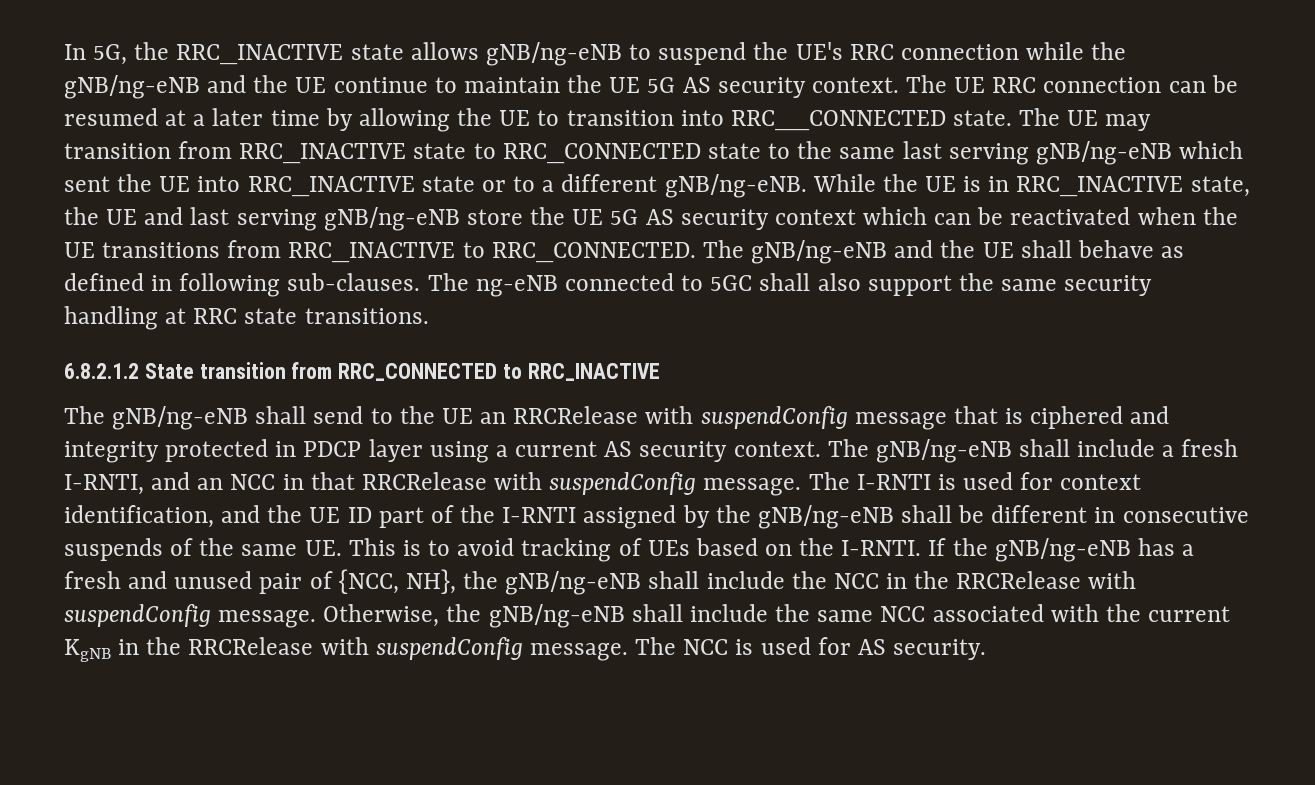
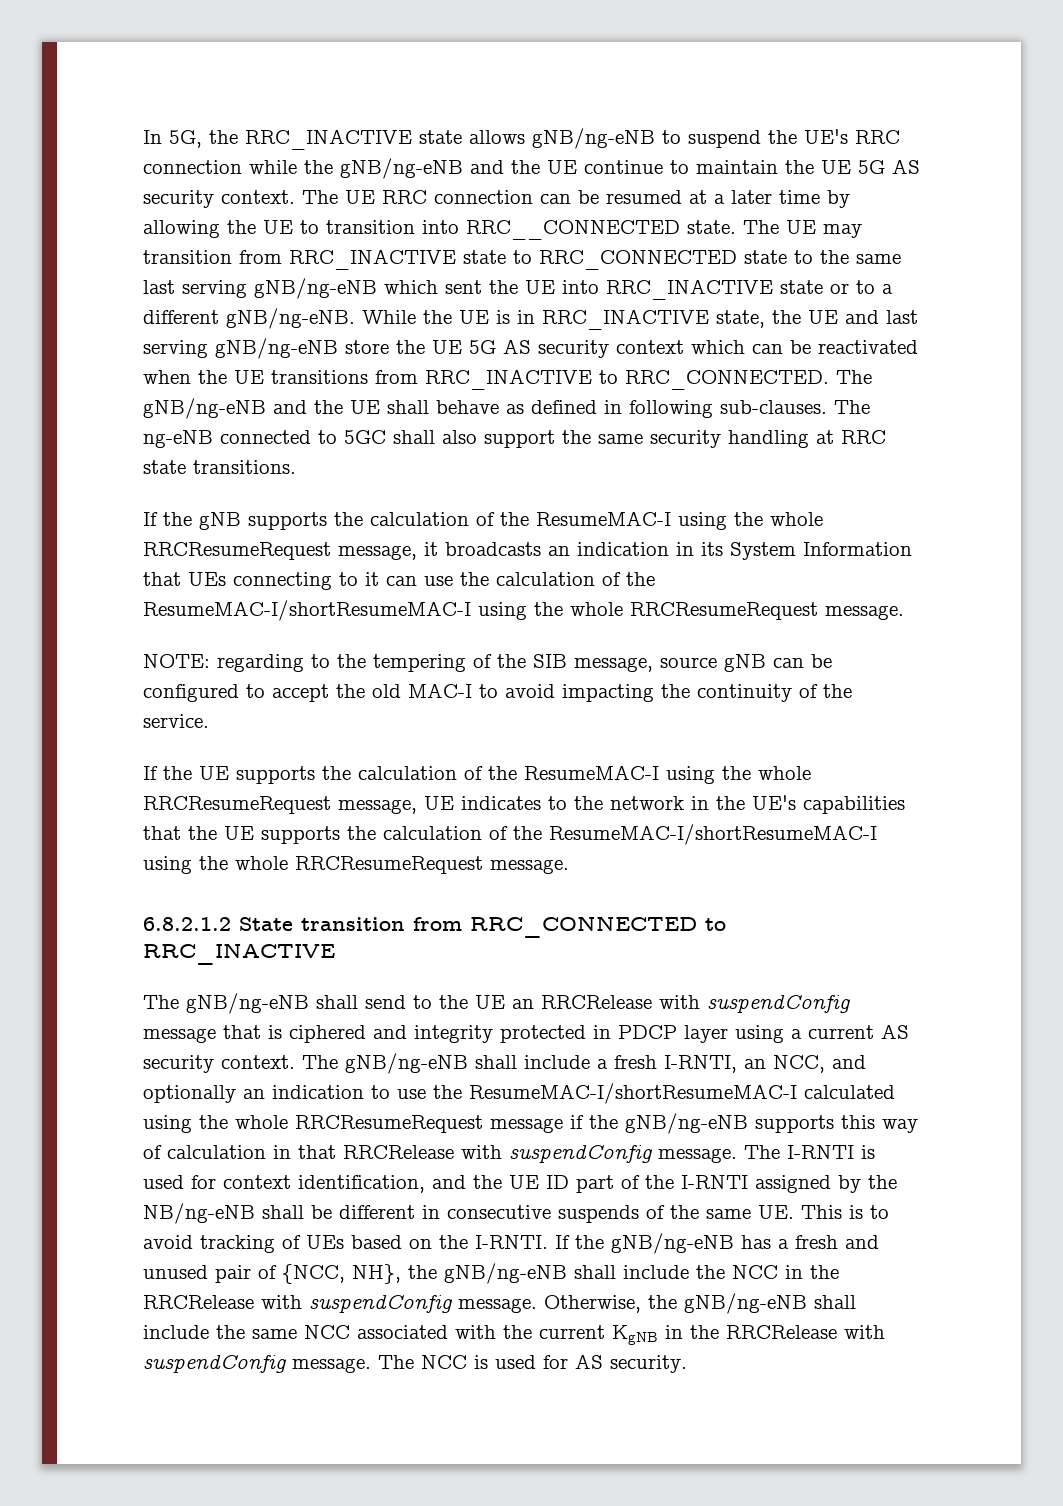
(429, 316) none -> [143,511,823,530] [143,542,912,560] [143,572,655,590] [143,600,904,621] [143,654,832,672] [143,683,852,702] [143,714,209,728] [143,765,811,784] [143,795,905,814] [143,824,877,845] [143,856,569,874] // If the gNB supports the calculation of the ResumeMAC-I using the whole RRCResumeRequest message, it broadcasts an indication in its System Information that UEs connecting to it can use the calculation of the ResumeMAC-I/shortResumeMAC-I using the whole RRCResumeRequest message. // NOTE: regarding to the tempering of the SIB message, source gNB can be configured to accept the old MAC-I to avoid impacting the continuity of the service. // If the UE supports the calculation of the ResumeMAC-I using the whole RRCResumeRequest message, UE indicates to the network in the UE's capabilities that the UE supports the calculation of the ResumeMAC-I/shortResumeMAC-I using the whole RRCResumeRequest message.
[151,472,276,490] and an NCC -> [744,1055,866,1073] [143,1083,895,1104] [143,1113,918,1134] [143,1145,266,1159] an NCC, and optionally an indication to use the ResumeMAC-I/shortResumeMAC-I calculated using the whole RRCResumeRequest message if the gNB/ng-eNB supports this way of calculation
[757,505,894,529] gNB/ng-eNB -> [143,1203,255,1224] NB/ng-eNB

